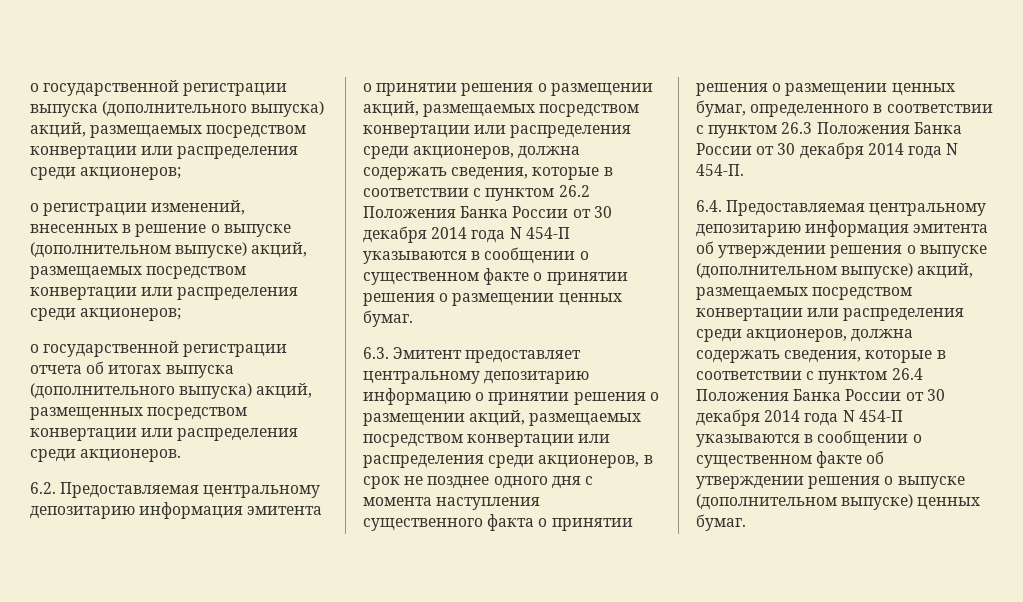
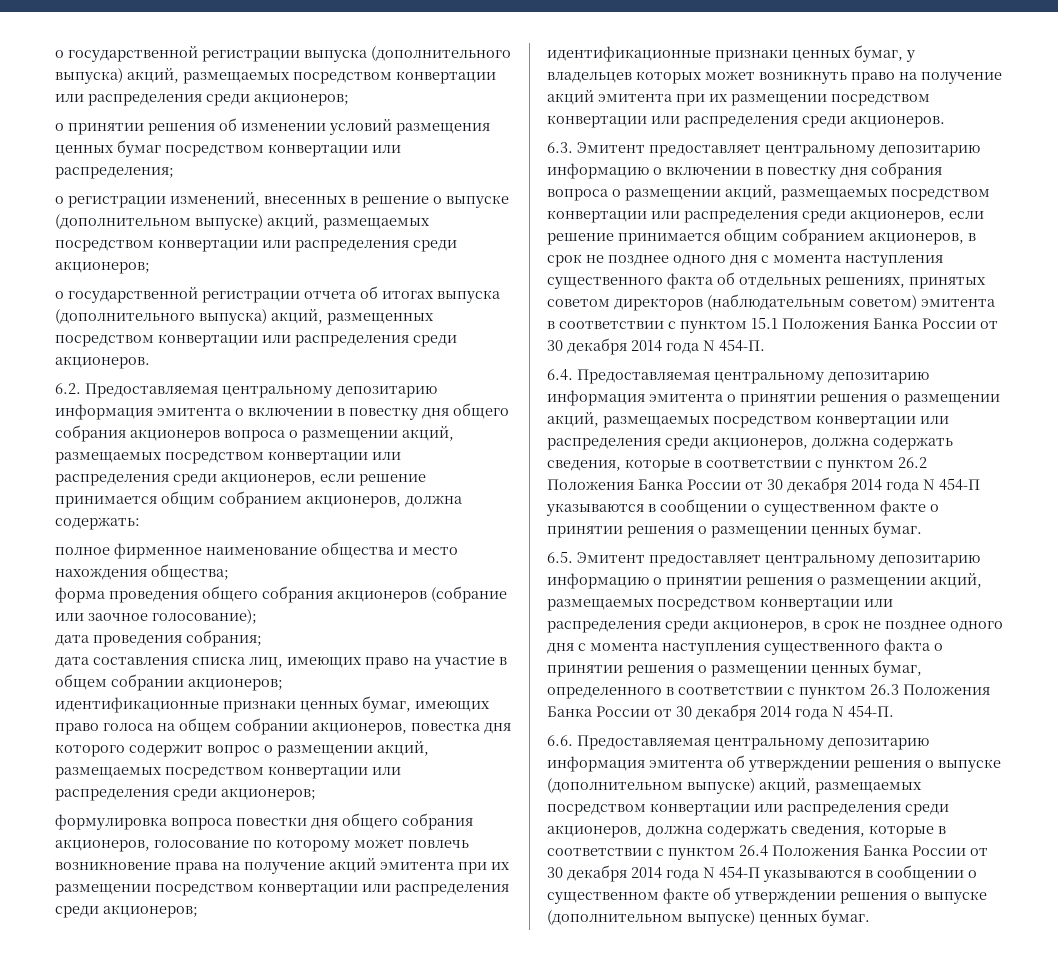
(182, 173) none -> [55,118,490,135] [55,140,401,157] [55,167,174,179] // о принятии решения об изменении условий размещения ценных бумаг посредством конвертации или распределения;
(372, 87) none -> [248,403,509,420] [55,425,454,442] [55,451,401,464] [55,473,426,486] [55,491,462,508] [55,517,140,530] [55,542,458,559] [55,564,229,580] [55,586,507,603] [55,609,257,624] [55,630,262,647] [55,656,507,669] [55,674,283,691] [55,696,490,713] [55,718,511,735] [55,741,429,757] [55,766,401,779] [55,788,316,801] [55,813,473,830] [55,839,469,852] [55,858,510,874] [55,883,509,896] [55,905,198,918] [547,45,915,62] [547,71,1002,84] [547,90,930,106] [547,115,945,128] [547,142,980,157] [547,162,942,179] [547,185,990,201] [547,210,984,223] [547,228,976,245] [547,254,943,267] [547,272,986,289] [547,294,995,311] [547,318,998,333] [547,338,765,355] [547,369,929,384] [547,390,736,406] включении в повестку дня общего собрания акционеров вопроса о размещении акций, размещаемых посредством конвертации или распределения среди акционеров, если решение принимается общим собранием акционеров, должна содержать: // полное фирменное наименование общества и место нахождения общества; // форма проведения общего собрания акционеров (собрание или заочное голосование); // дата проведения собрания; // дата составления списка лиц, имеющих право на участие в общем собрании акционеров; // идентификационные признаки ценных бумаг, имеющих право голоса на общем собрании акционеров, повестка дня которого содержит вопрос о размещении акций, размещаемых посредством конвертации или распределения среди акционеров; // формулировка вопроса повестки дня общего собрания акционеров, голосование по которому может повлечь возникновение права на получение акций эмитента при их размещении посредством конвертации или распределения среди акционеров; // идентификационные признаки ценных бумаг, у владельцев которых может возникнуть право на получение акций эмитента при их размещении посредством конвертации или распределения среди акционеров. // 6.3. Эмитент предоставляет центральному депозитарию информацию о включении в повестку дня собрания вопроса о размещении акций, размещаемых посредством конвертации или распределения среди акционеров, если решение принимается общим собранием акционеров, в срок не позднее одного дня с момента наступления существенного факта об отдельных решениях, принятых советом директоров (наблюдательным советом) эмитента в соответствии с пунктом 15.1 Положения Банка России от 30 декабря 2014 года N 454-П. // 6.4. Предоставляемая центральному депозитарию информация эмитента о
[363,347,389,359] 6.3. -> [547,552,573,563] 6.5.
[696,200,722,212] 6.4. -> [547,735,573,746] 6.6.

